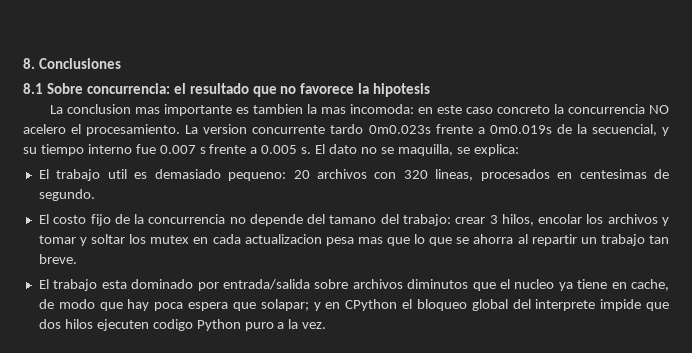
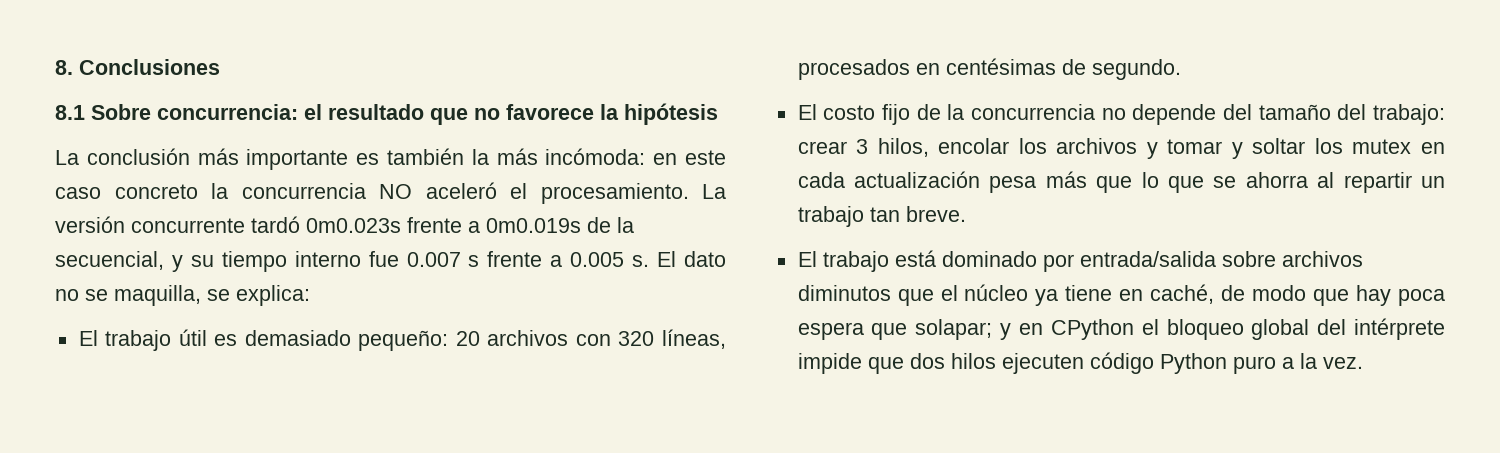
[373,83,431,97] [50,104,415,116] hipotesis // La conclusion mas importante es tambien la mas incomoda: -> [624,103,718,125] [55,148,646,170] hipótesis // La conclusión más importante es también la más incómoda:
[23,124,66,134] acelero -> [425,182,497,199] aceleró
[203,124,364,134] version concurrente tardo -> [55,216,300,233] versión concurrente tardó
[107,169,127,179] util -> [178,329,207,346] útil
[228,172,287,181] pequeno: -> [358,330,449,351] pequeño:
[435,169,474,181] lineas, -> [661,329,726,349] líneas,
[579,169,647,179] centesimas -> [945,58,1056,75] centésimas
[329,215,377,224] tamano -> [1258,104,1331,120] tamaño
[244,234,383,246] actualizacion pesa mas -> [854,171,1087,193] actualización pesa más
[101,280,127,289] esta -> [894,250,936,267] está
[514,279,555,289] nucleo -> [964,284,1029,301] núcleo
[630,279,669,291] cache, -> [1150,284,1215,304] caché,
[535,299,596,311] interprete -> [1354,318,1445,340] intérprete
[152,319,193,331] codigo -> [1089,352,1154,374] código

